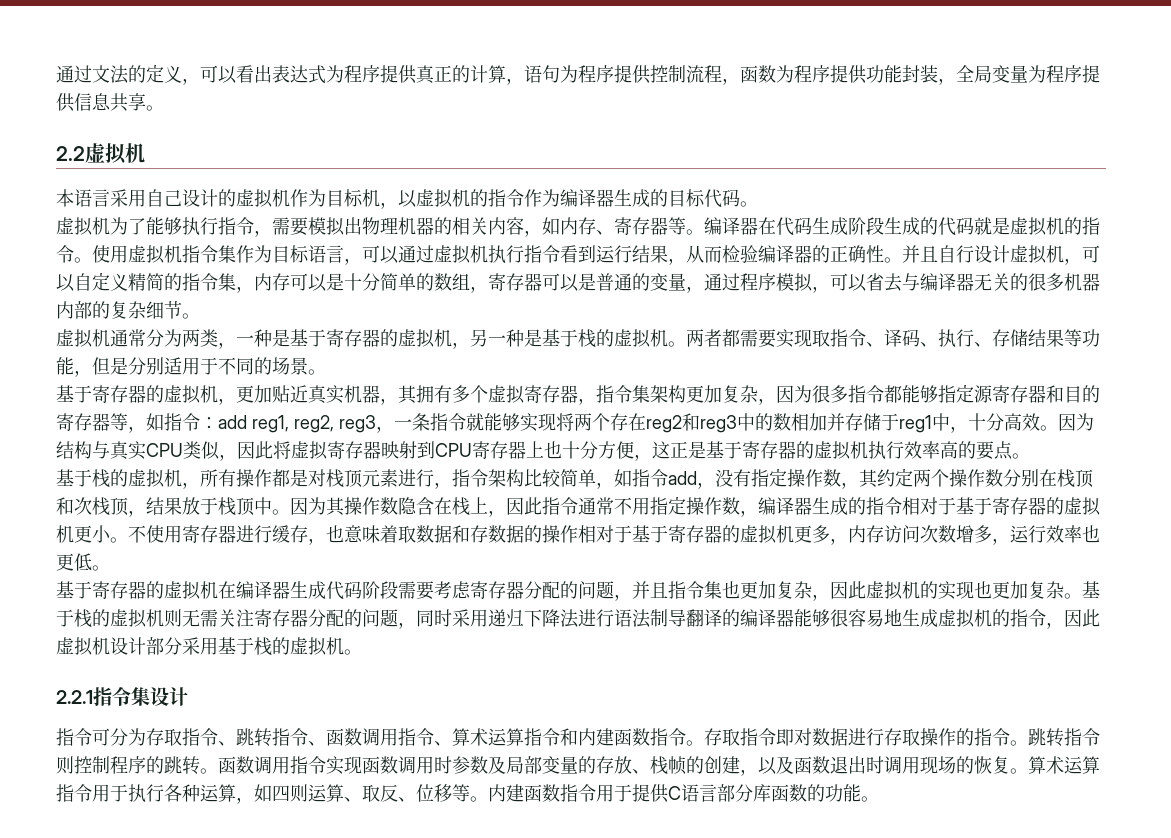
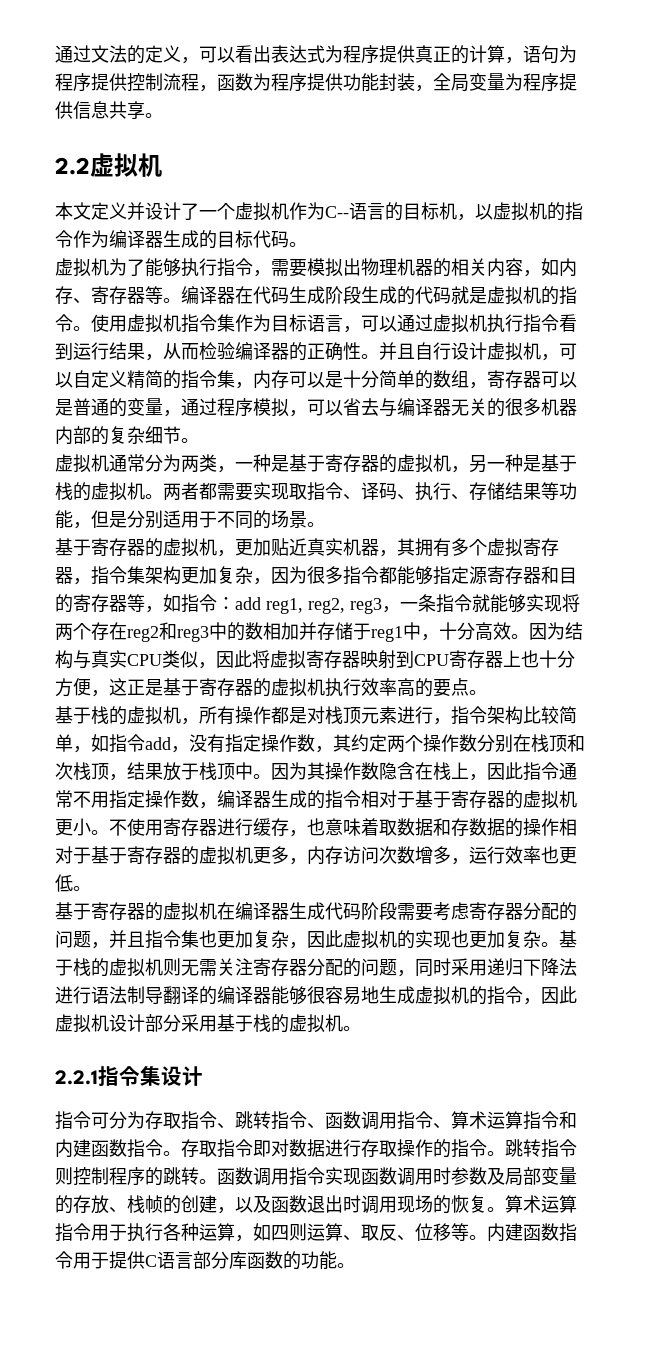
[74,189,326,208] 语言采用自己设计的虚拟机作为 -> [73,202,403,221] 文定义并设计了一个虚拟机作为C--语言的

